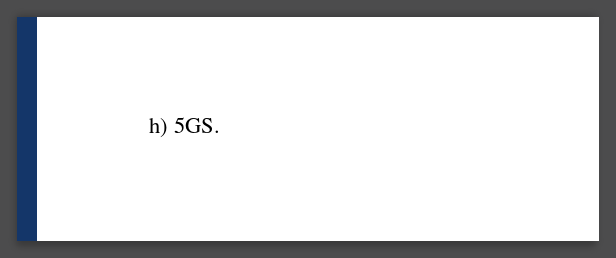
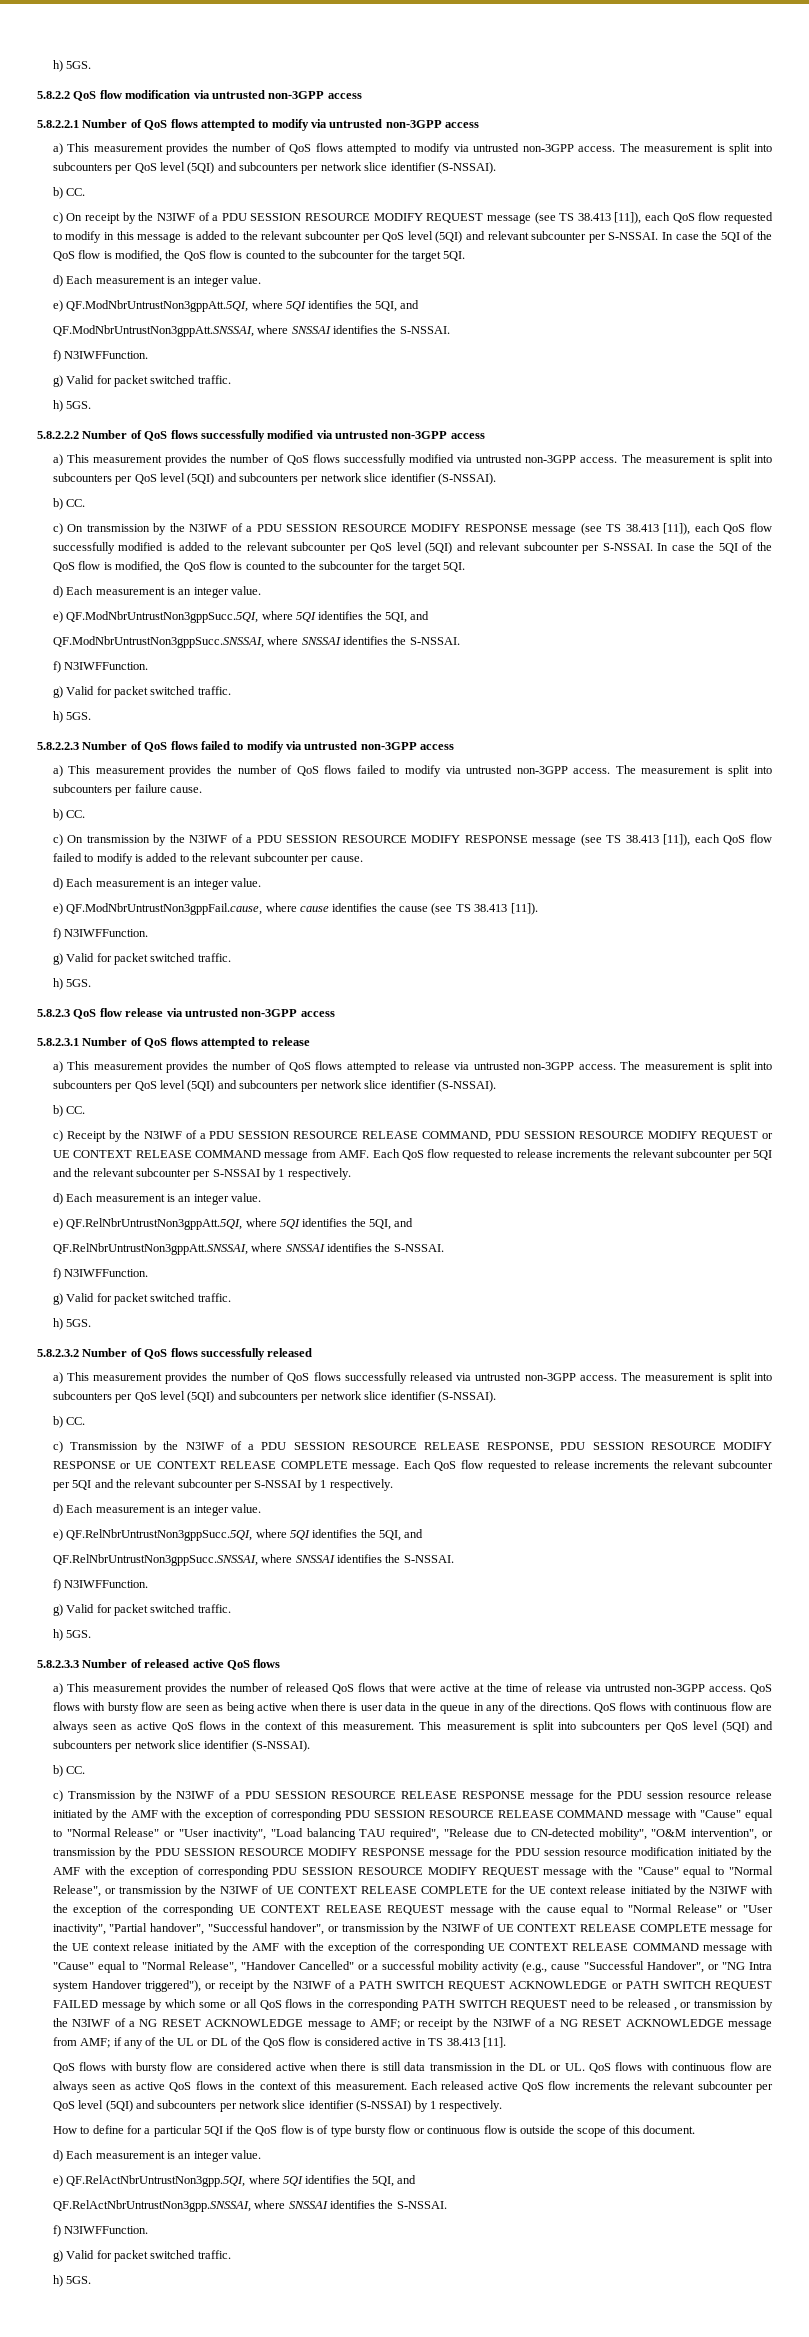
[148,117,220,138] h) 5GS. -> [52,60,92,72] [37,90,362,101] [37,119,480,131] [52,143,773,155] [52,162,496,174] [52,187,86,199] [52,212,773,224] [52,231,772,243] [52,250,466,262] [52,275,262,287] [52,300,420,312] [52,325,450,337] [52,350,149,362] [52,375,231,387] [52,400,92,412] [37,430,485,442] [52,454,773,466] [52,473,496,485] [52,498,86,510] [52,523,773,535] [52,542,772,554] [52,561,466,573] [52,586,262,598] [52,611,430,623] [52,636,460,648] [52,661,149,673] [52,686,231,698] [52,711,92,723] [37,741,455,753] [52,765,772,777] [52,784,202,796] [52,809,86,821] [52,834,773,846] [52,853,363,865] [52,878,262,890] [52,903,538,915] [52,928,149,940] [52,953,231,965] [52,978,92,990] [37,1008,335,1019] [37,1037,310,1049] [52,1061,772,1073] [52,1080,496,1092] [52,1105,86,1117] [52,1130,774,1142] [52,1149,772,1161] [52,1168,351,1180] [52,1193,262,1205] [52,1218,414,1230] [52,1243,444,1255] [52,1268,149,1280] [52,1293,231,1305] [52,1318,92,1330] [37,1348,313,1360] [52,1372,772,1384] [52,1391,496,1403] [52,1416,86,1428] [52,1441,773,1453] [52,1460,774,1472] [52,1479,393,1491] [52,1504,262,1516] [52,1529,424,1541] [52,1554,454,1566] [52,1579,149,1591] [52,1604,231,1616] [52,1629,92,1641] [37,1659,281,1670] [52,1683,772,1695] [52,1702,773,1714] [52,1721,774,1733] [52,1740,310,1752] [52,1765,86,1777] [52,1790,772,1802] [52,1809,773,1821] [52,1828,774,1840] [52,1847,773,1859] [52,1866,773,1878] [52,1885,774,1897] [52,1904,773,1916] [52,1923,774,1935] [52,1942,773,1954] [52,1961,772,1973] [52,1980,772,1992] [52,1999,774,2011] [52,2018,772,2030] [52,2037,506,2049] [52,2062,773,2074] [52,2081,773,2093] [52,2100,503,2112] [52,2125,696,2137] [52,2150,262,2162] [52,2175,417,2187] [52,2200,447,2212] [52,2225,149,2237] [52,2250,231,2262] [52,2275,92,2287] h) 5GS. // 5.8.2.2 QoS flow modification via untrusted non-3GPP access // 5.8.2.2.1 Number of QoS flows attempted to modify via untrusted non-3GPP access // a) This measurement provides the number of QoS flows attempted to modify via untrusted non-3GPP access. The measurement is split into subcounters per QoS level (5QI) and subcounters per network slice identifier (S-NSSAI). // b) CC. // c) On receipt by the N3IWF of a PDU SESSION RESOURCE MODIFY REQUEST message (see TS 38.413 [11]), each QoS flow requested to modify in this message is added to the relevant subcounter per QoS level (5QI) and relevant subcounter per S-NSSAI. In case the 5QI of the QoS flow is modified, the QoS flow is counted to the subcounter for the target 5QI. // d) Each measurement is an integer value. // e) QF.ModNbrUntrustNon3gppAtt.5QI, where 5QI identifies the 5QI, and // QF.ModNbrUntrustNon3gppAtt.SNSSAI, where SNSSAI identifies the S-NSSAI. // f) N3IWFFunction. // g) Valid for packet switched traffic. // h) 5GS. // 5.8.2.2.2 Number of QoS flows successfully modified via untrusted non-3GPP access // a) This measurement provides the number of QoS flows successfully modified via untrusted non-3GPP access. The measurement is split into subcounters per QoS level (5QI) and subcounters per network slice identifier (S-NSSAI). // b) CC. // c) On transmission by the N3IWF of a PDU SESSION RESOURCE MODIFY RESPONSE message (see TS 38.413 [11]), each QoS flow successfully modified is added to the relevant subcounter per QoS level (5QI) and relevant subcounter per S-NSSAI. In case the 5QI of the QoS flow is modified, the QoS flow is counted to the subcounter for the target 5QI. // d) Each measurement is an integer value. // e) QF.ModNbrUntrustNon3gppSucc.5QI, where 5QI identifies the 5QI, and // QF.ModNbrUntrustNon3gppSucc.SNSSAI, where SNSSAI identifies the S-NSSAI. // f) N3IWFFunction. // g) Valid for packet switched traffic. // h) 5GS. // 5.8.2.2.3 Number of QoS flows failed to modify via untrusted non-3GPP access // a) This measurement provides the number of QoS flows failed to modify via untrusted non-3GPP access. The measurement is split into subcounters per failure cause. // b) CC. // c) On transmission by the N3IWF of a PDU SESSION RESOURCE MODIFY RESPONSE message (see TS 38.413 [11]), each QoS flow failed to modify is added to the relevant subcounter per cause. // d) Each measurement is an integer value. // e) QF.ModNbrUntrustNon3gppFail.cause, where cause identifies the cause (see TS 38.413 [11]). // f) N3IWFFunction. // g) Valid for packet switched traffic. // h) 5GS. // 5.8.2.3 QoS flow release via untrusted non-3GPP access // 5.8.2.3.1 Number of QoS flows attempted to release // a) This measurement provides the number of QoS flows attempted to release via untrusted non-3GPP access. The measurement is split into subcounters per QoS level (5QI) and subcounters per network slice identifier (S-NSSAI). // b) CC. // c) Receipt by the N3IWF of a PDU SESSION RESOURCE RELEASE COMMAND, PDU SESSION RESOURCE MODIFY REQUEST or UE CONTEXT RELEASE COMMAND message from AMF. Each QoS flow requested to release increments the relevant subcounter per 5QI and the relevant subcounter per S-NSSAI by 1 respectively. // d) Each measurement is an integer value. // e) QF.RelNbrUntrustNon3gppAtt.5QI, where 5QI identifies the 5QI, and // QF.RelNbrUntrustNon3gppAtt.SNSSAI, where SNSSAI identifies the S-NSSAI. // f) N3IWFFunction. // g) Valid for packet switched traffic. // h) 5GS. // 5.8.2.3.2 Number of QoS flows successfully released // a) This measurement provides the number of QoS flows successfully released via untrusted non-3GPP access. The measurement is split into subcounters per QoS level (5QI) and subcounters per network slice identifier (S-NSSAI). // b) CC. // c) Transmission by the N3IWF of a PDU SESSION RESOURCE RELEASE RESPONSE, PDU SESSION RESOURCE MODIFY RESPONSE or UE CONTEXT RELEASE COMPLETE message. Each QoS flow requested to release increments the relevant subcounter per 5QI and the relevant subcounter per S-NSSAI by 1 respectively. // d) Each measurement is an integer value. // e) QF.RelNbrUntrustNon3gppSucc.5QI, where 5QI identifies the 5QI, and // QF.RelNbrUntrustNon3gppSucc.SNSSAI, where SNSSAI identifies the S-NSSAI. // f) N3IWFFunction. // g) Valid for packet switched traffic. // h) 5GS. // 5.8.2.3.3 Number of released active QoS flows // a) This measurement provides the number of released QoS flows that were active at the time of release via untrusted non-3GPP access. QoS flows with bursty flow are seen as being active when there is user data in the queue in any of the directions. QoS flows with continuous flow are always seen as active QoS flows in the context of this measurement. This measurement is split into subcounters per QoS level (5QI) and subcounters per network slice identifier (S-NSSAI). // b) CC. // c) Transmission by the N3IWF of a PDU SESSION RESOURCE RELEASE RESPONSE message for the PDU session resource release initiated by the AMF with the exception of corresponding PDU SESSION RESOURCE RELEASE COMMAND message with "Cause" equal to "Normal Release" or "User inactivity", "Load balancing TAU required", "Release due to CN-detected mobility", "O&M intervention", or transmission by the PDU SESSION RESOURCE MODIFY RESPONSE message for the PDU session resource modification initiated by the AMF with the exception of corresponding PDU SESSION RESOURCE MODIFY REQUEST message with the "Cause" equal to "Normal Release", or transmission by the N3IWF of UE CONTEXT RELEASE COMPLETE for the UE context release initiated by the N3IWF with the exception of the corresponding UE CONTEXT RELEASE REQUEST message with the cause equal to "Normal Release" or "User inactivity", "Partial handover", "Successful handover", or transmission by the N3IWF of UE CONTEXT RELEASE COMPLETE message for the UE context release initiated by the AMF with the exception of the corresponding UE CONTEXT RELEASE COMMAND message with "Cause" equal to "Normal Release", "Handover Cancelled" or a successful mobility activity (e.g., cause "Successful Handover", or "NG Intra system Handover triggered"), or receipt by the N3IWF of a PATH SWITCH REQUEST ACKNOWLEDGE or PATH SWITCH REQUEST FAILED message by which some or all QoS flows in the corresponding PATH SWITCH REQUEST need to be released , or transmission by the N3IWF of a NG RESET ACKNOWLEDGE message to AMF; or receipt by the N3IWF of a NG RESET ACKNOWLEDGE message from AMF; if any of the UL or DL of the QoS flow is considered active in TS 38.413 [11]. // QoS flows with bursty flow are considered active when there is still data transmission in the DL or UL. QoS flows with continuous flow are always seen as active QoS flows in the context of this measurement. Each released active QoS flow increments the relevant subcounter per QoS level (5QI) and subcounters per network slice identifier (S-NSSAI) by 1 respectively. // How to define for a particular 5QI if the QoS flow is of type bursty flow or continuous flow is outside the scope of this document. // d) Each measurement is an integer value. // e) QF.RelActNbrUntrustNon3gpp.5QI, where 5QI identifies the 5QI, and // QF.RelActNbrUntrustNon3gpp.SNSSAI, where SNSSAI identifies the S-NSSAI. // f) N3IWFFunction. // g) Valid for packet switched traffic. // h) 5GS.

